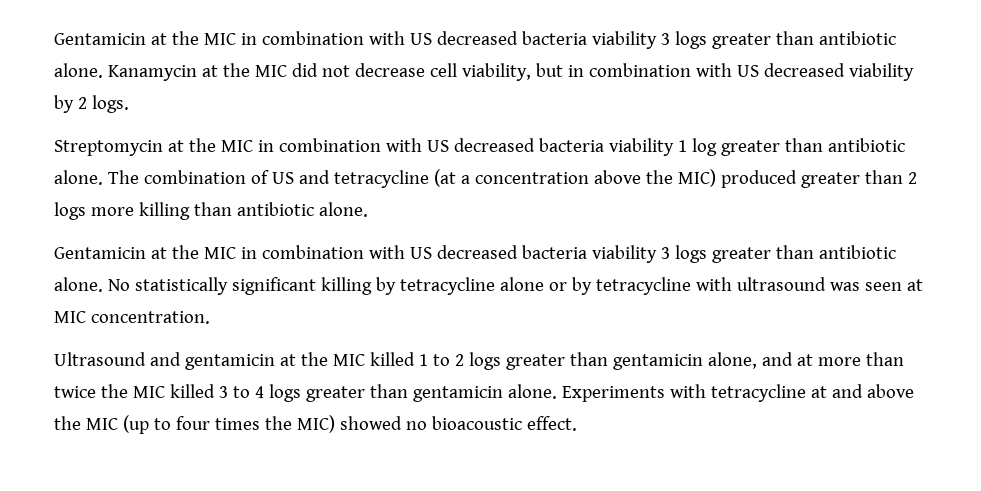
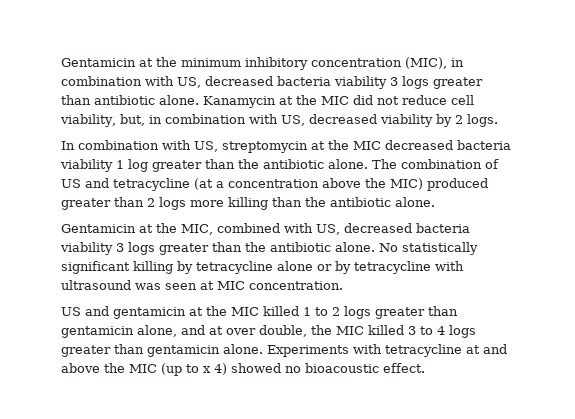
[54,31,432,45] Gentamicin at the MIC in combination with US -> [61,57,464,70] [61,76,201,88] Gentamicin at the minimum inhibitory concentration (MIC), in combination with US,
[354,63,425,77] decrease -> [402,95,447,105] reduce
[535,63,759,77] but in combination with US -> [119,114,305,126] but, in combination with US,
[54,138,449,156] Streptomycin at the MIC in combination with US -> [61,140,381,153] In combination with US, streptomycin at the MIC
(823, 145) none -> [238,159,259,169] the
(232, 209) none -> [305,197,326,207] the
[203,245,814,263] MIC in combination with US decreased bacteria viability 3 logs greater than -> [181,223,470,235] [60,242,266,255] MIC, combined with US, decreased bacteria viability 3 logs greater than the
[54,352,146,366] Ultrasound -> [61,307,81,316] US
[817,352,904,366] [54,386,96,398] more than twice -> [226,325,307,337] over double,
[175,415,335,433] four times the MIC) -> [203,363,227,375] x 4)

